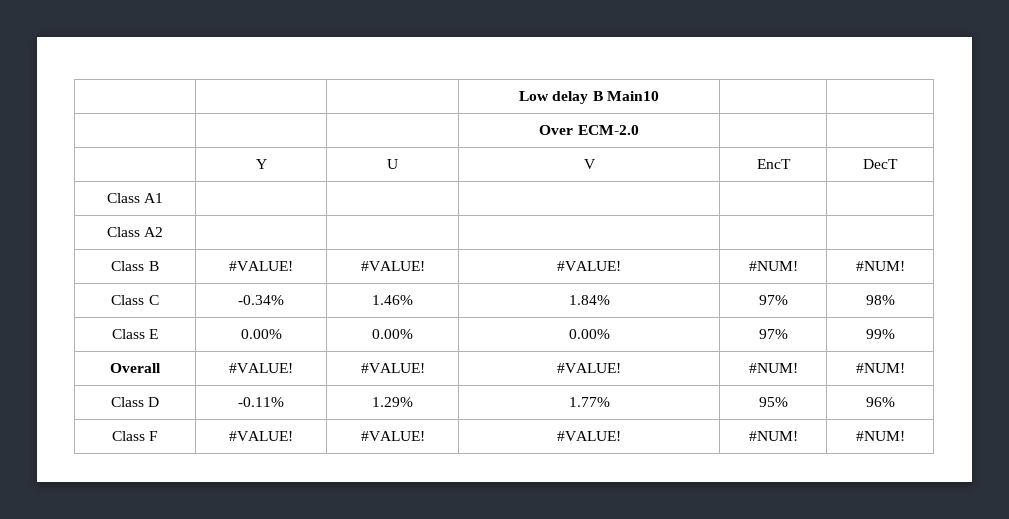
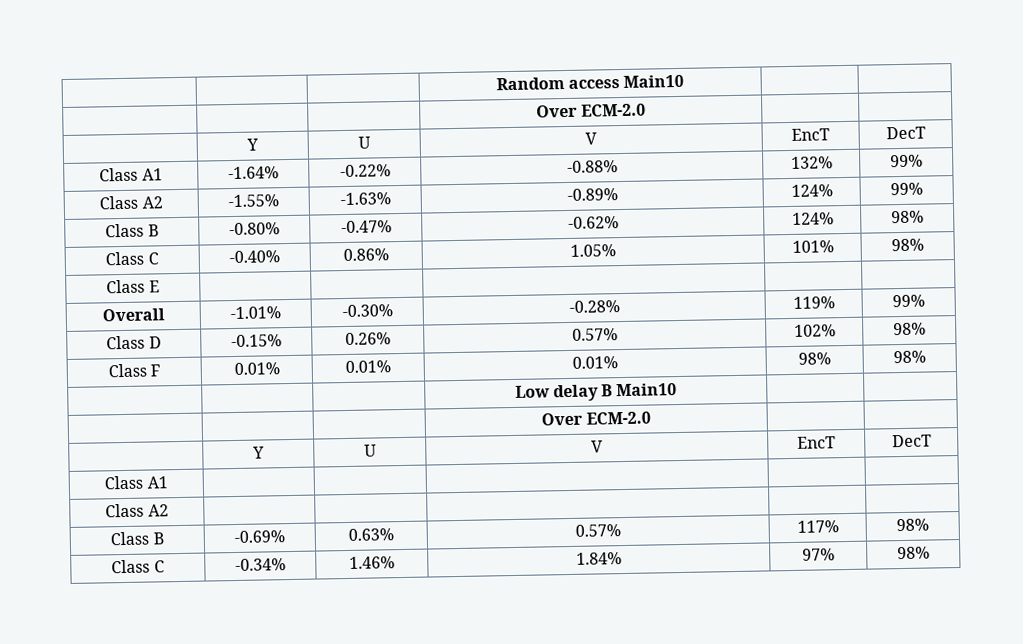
(519, 96) | | -> [495,74,685,91] [536,103,646,118] [245,138,259,151] [358,136,371,149] [585,132,597,145] [791,128,830,141] [885,126,926,140] [99,167,163,182] [227,166,279,180] [339,164,391,178] [566,160,618,173] [790,156,833,169] [890,154,923,168] [99,195,163,210] [227,194,279,208] [339,192,391,206] [566,188,618,201] [790,184,833,197] [890,182,923,196] [105,223,159,238] [228,222,280,236] [340,220,392,234] [567,216,619,229] [791,212,834,225] [891,210,924,224] [105,251,159,266] [228,250,280,264] [343,248,389,262] [570,244,616,257] [791,240,834,253] [891,238,924,252] [106,279,160,294] [101,308,165,322] [229,306,281,320] [341,304,393,318] [568,300,620,313] [792,296,835,309] [892,294,925,308] [106,335,162,350] [230,334,282,348] [345,332,391,345] [572,328,618,341] [793,324,836,337] [893,322,926,336] [107,363,161,378] [233,362,280,375] [345,360,391,373] [572,356,618,369] [798,352,831,365] [893,350,926,364] | | | Random access Main10 | | // | | | Over ECM-2.0 | | // | Y | U | V | EncT | DecT // Class A1 | -1.64% | -0.22% | -0.88% | 132% | 99% // Class A2 | -1.55% | -1.63% | -0.89% | 124% | 99% // Class B | -0.80% | -0.47% | -0.62% | 124% | 98% // Class C | -0.40% | 0.86% | 1.05% | 101% | 98% // Class E | | | | | // Overall | -1.01% | -0.30% | -0.28% | 119% | 99% // Class D | -0.15% | 0.26% | 0.57% | 102% | 98% // Class F | 0.01% | 0.01% | 0.01% | 98% | 98% // | |
[229,261,293,271] [360,261,425,271] [557,261,621,271] [748,261,798,271] [855,261,905,271] #VALUE! | #VALUE! | #VALUE! | #NUM! | #NUM! -> [233,530,285,544] [348,528,394,541] [575,524,621,537] [796,520,839,533] [896,518,929,532] -0.69% | 0.63% | 0.57% | 117% | 98%
[111,329,159,339] [240,329,282,339] [372,329,413,339] [568,329,610,339] [758,329,788,339] [865,329,895,339] [110,363,161,373] [229,363,293,373] [360,363,425,373] [557,363,621,373] [748,363,798,373] [855,363,905,373] [110,397,160,407] [238,397,284,407] [372,397,413,407] [568,397,610,407] [758,397,788,407] [865,397,895,407] [111,431,159,441] [229,431,293,441] [360,431,425,441] [557,431,621,441] [748,431,798,441] [855,431,905,441] // Class E | 0.00% | 0.00% | 0.00% | 97% | 99% // Overall | #VALUE! | #VALUE! | #VALUE! | #NUM! | #NUM! // Class D | -0.11% | 1.29% | 1.77% | 95% | 96% // Class F | #VALUE! | #VALUE! | #VALUE! | #NUM! | #NUM! -> (930, 553) none

